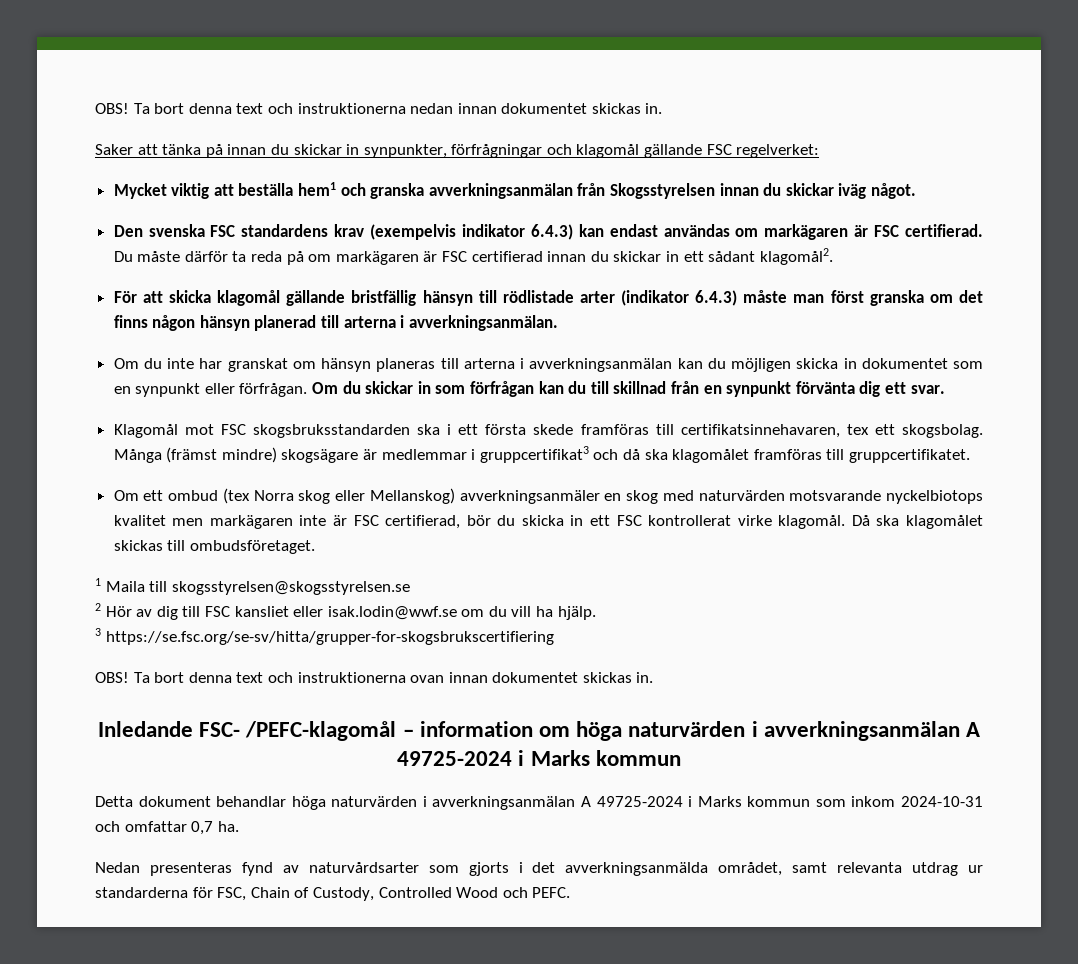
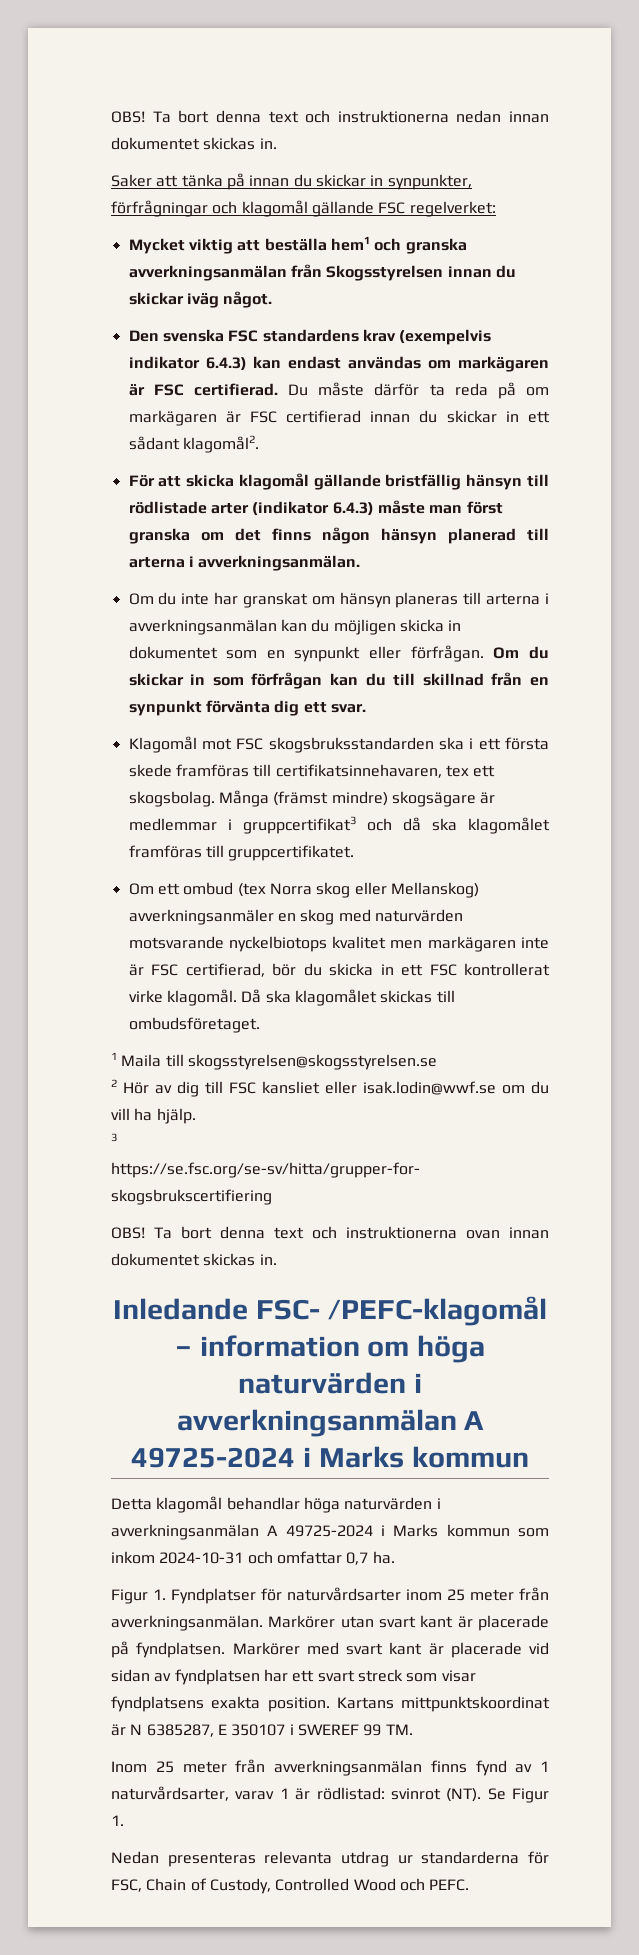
[138,796,211,807] dokument -> [156,1496,223,1513] klagomål
[95,862,828,876] Nedan presenteras fynd av naturvårdsarter som gjorts i det avverkningsanmälda området, samt -> [111,1587,549,1604] [111,1615,549,1631] [111,1641,549,1658] [111,1669,476,1685] [111,1696,550,1712] [111,1724,413,1737] [111,1759,549,1776] [111,1786,549,1803] [111,1815,124,1826] [111,1851,256,1867] Figur 1. Fyndplatser för naturvårdsarter inom 25 meter från avverkningsanmälan. Markörer utan svart kant är placerade på fyndplatsen. Markörer med svart kant är placerade vid sidan av fyndplatsen har ett svart streck som visar fyndplatsens exakta position. Kartans mittpunktskoordinat är N 6385287, E 350107 i SWEREF 99 TM. // Inom 25 meter från avverkningsanmälan finns fynd av 1 naturvårdsarter, varav 1 är rödlistad: svinrot (NT). Se Figur 1. // Nedan presenteras

